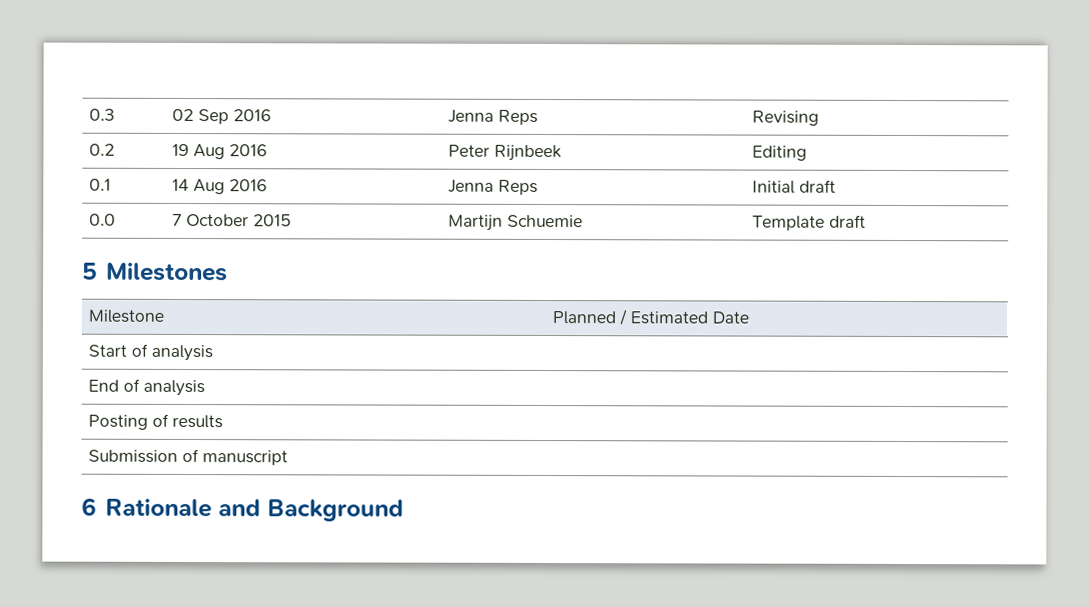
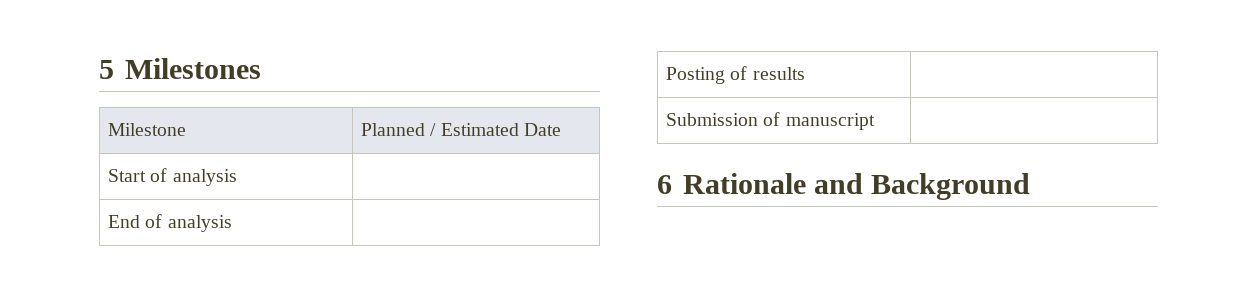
[89,108,116,121] [172,108,273,125] [448,109,539,125] [752,110,820,126] [89,143,116,156] [172,143,269,160] [448,144,563,162] [752,145,808,161] [89,178,112,191] [172,178,269,195] [448,179,539,195] [752,179,837,194] [89,213,117,226] [172,213,293,227] [448,214,584,231] [752,214,867,231] 0.3 | 02 Sep 2016 | Jenna Reps | Revising // 0.2 | 19 Aug 2016 | Peter Rijnbeek | Editing // 0.1 | 14 Aug 2016 | Jenna Reps | Initial draft // 0.0 | 7 October 2015 | Martijn Schuemie | Template draft // -> (99, 69) none

